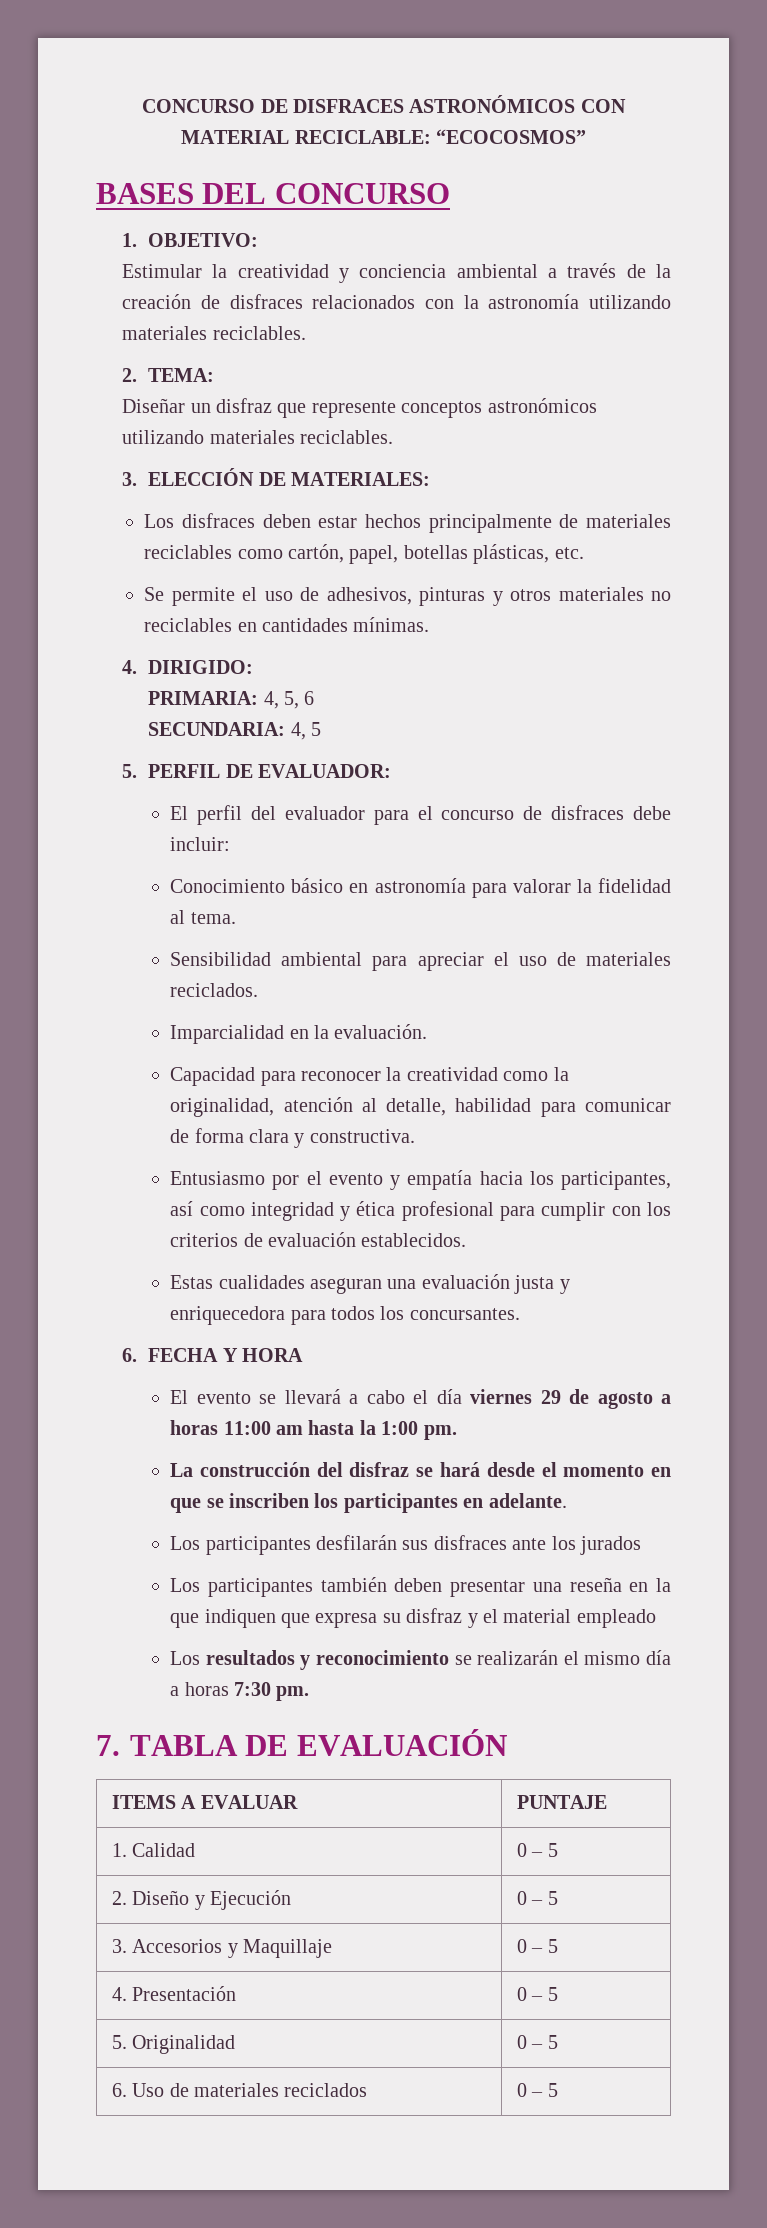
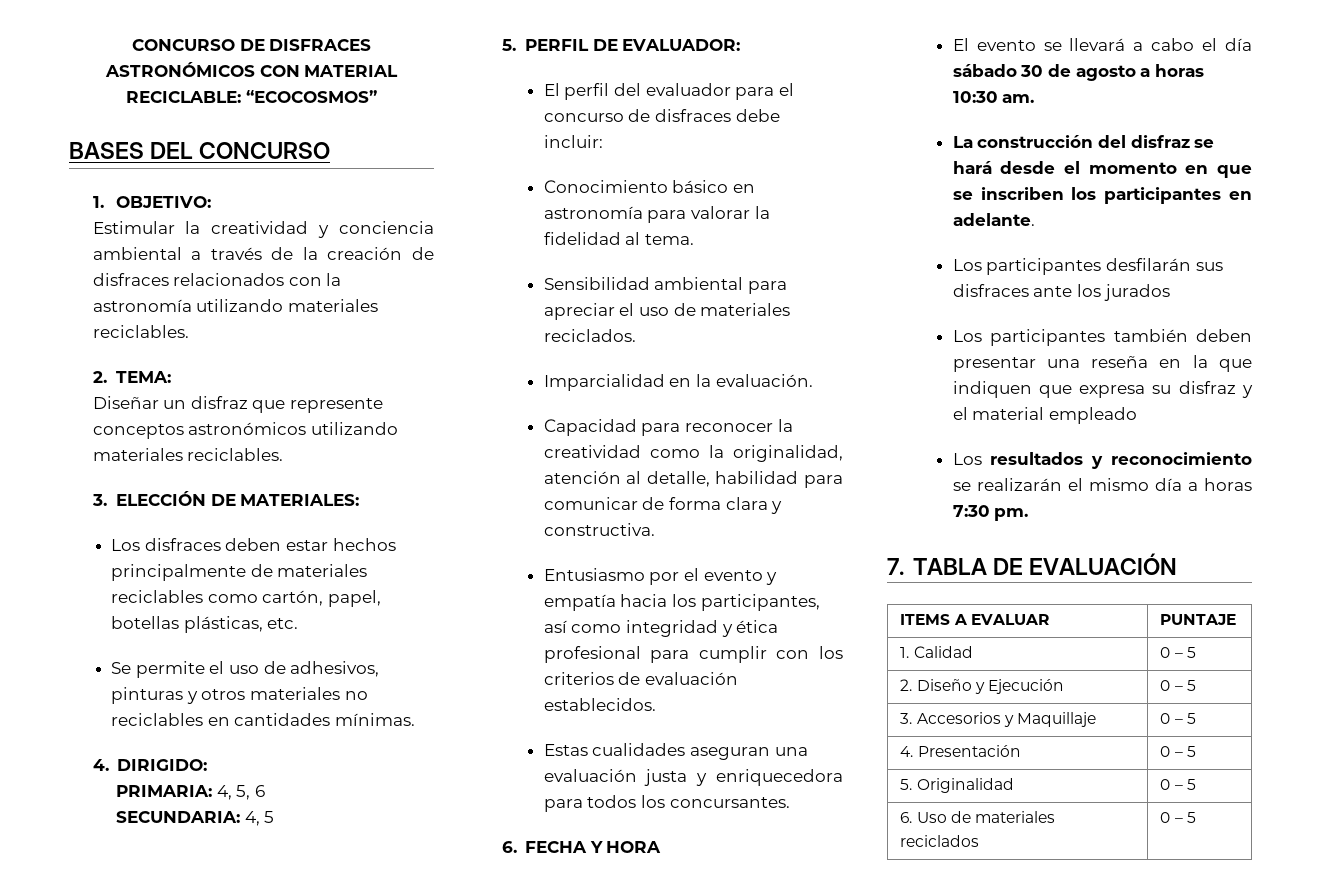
[470,1389,561,1404] viernes 29 -> [952,64,1044,77] sábado 30
[223,1420,457,1440] 11:00 am hasta la 1:00 pm. -> [952,91,1035,103] 10:30 am.

